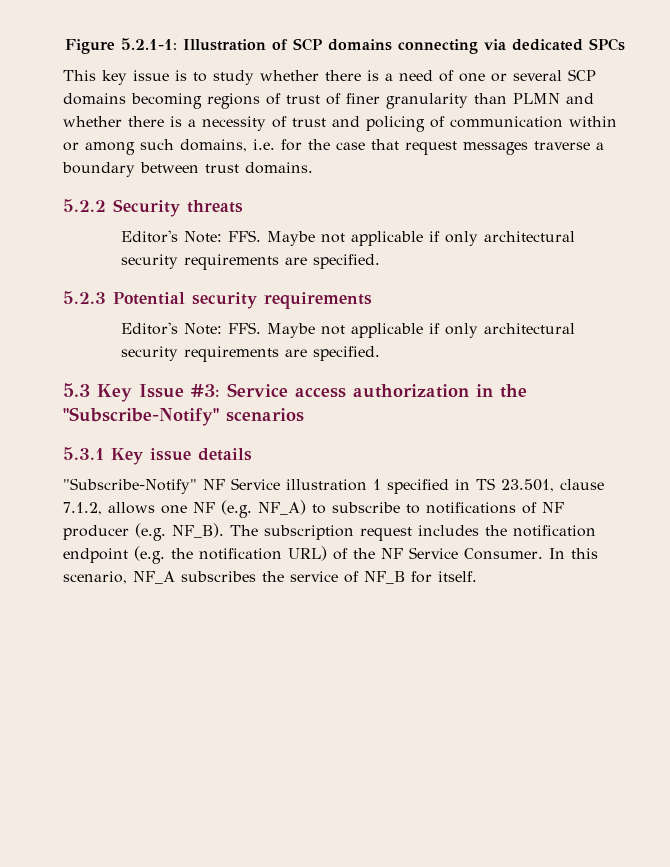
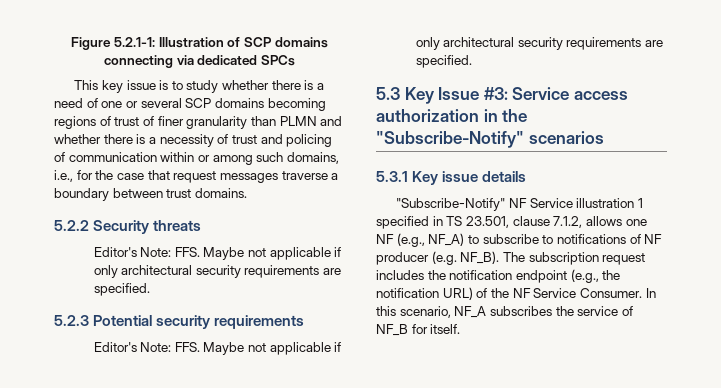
[253,139,275,150] i.e. -> [54,170,73,182] i.e.,
[221,500,252,518] (e.g. -> [396,233,425,247] (e.g.,
[134,546,165,564] (e.g. -> [570,269,599,283] (e.g.,

